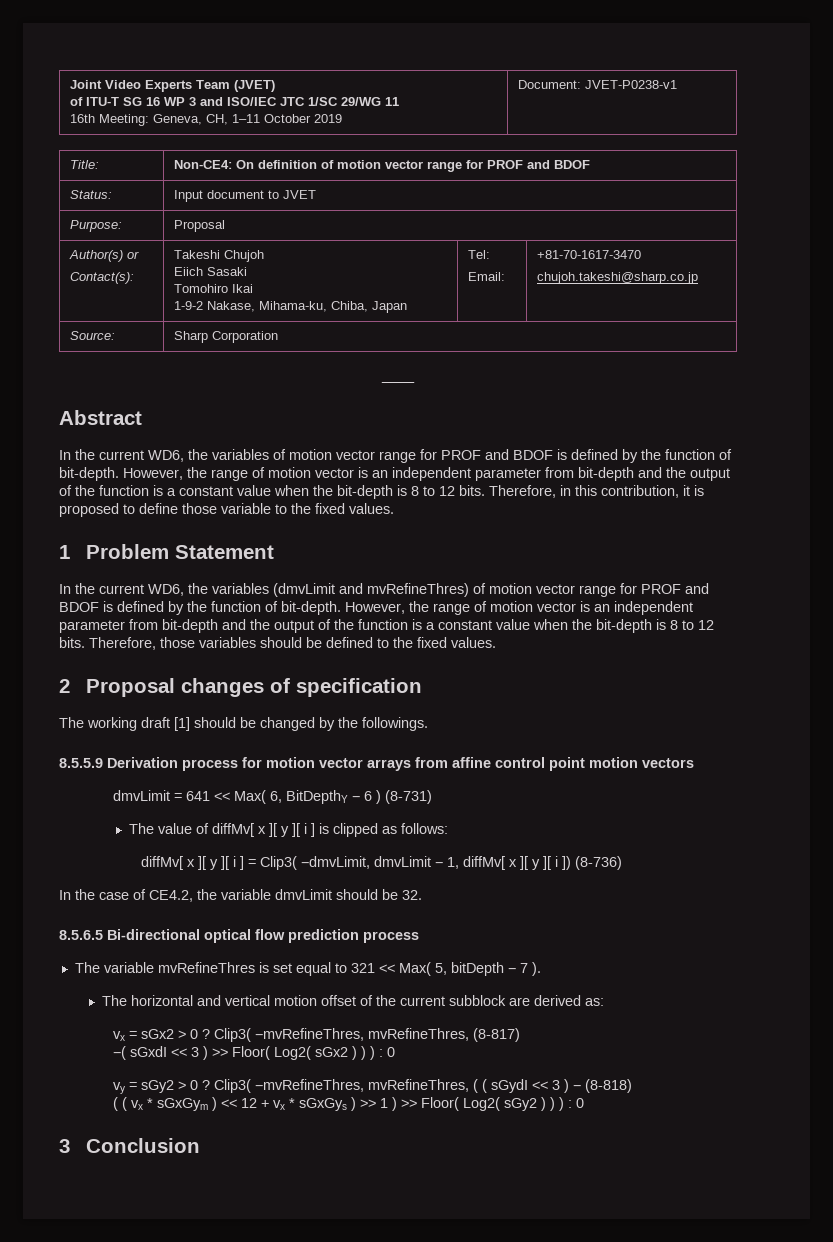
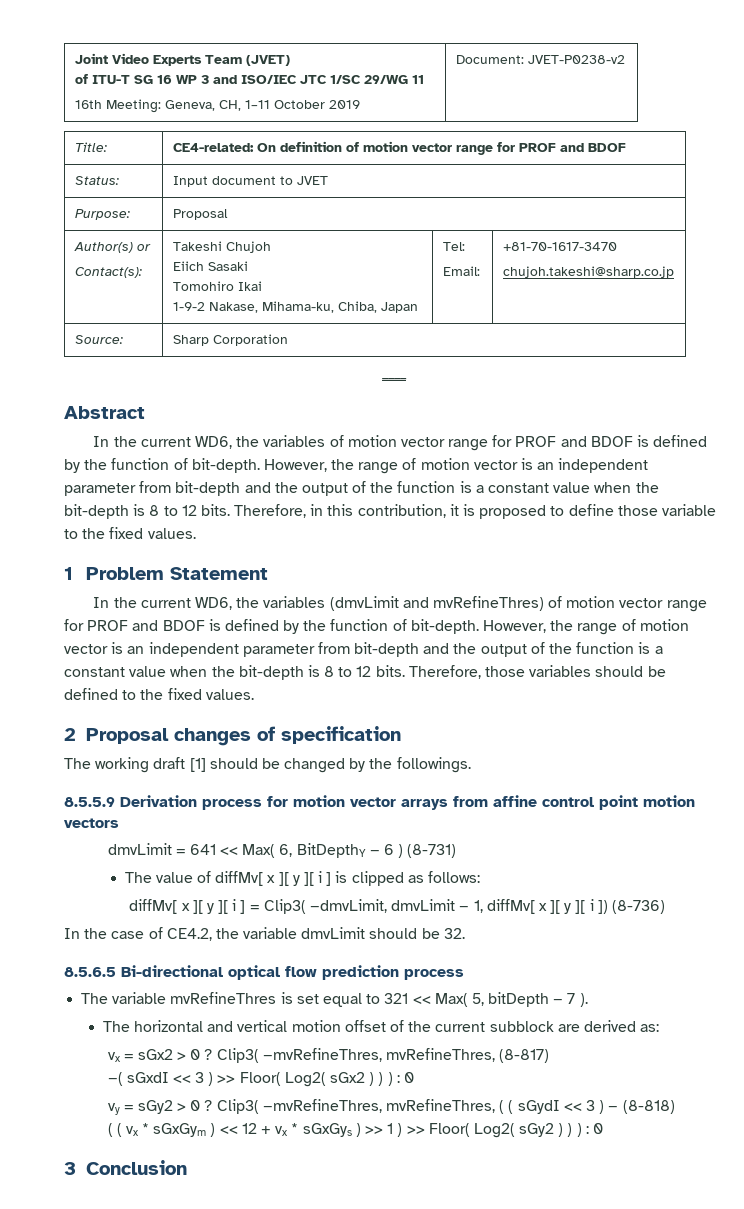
[585,80,678,89] JVET-P0238-v1 -> [527,55,625,64] JVET-P0238-v2
[174,160,233,169] Non-CE4: -> [172,143,254,152] CE4-related:

